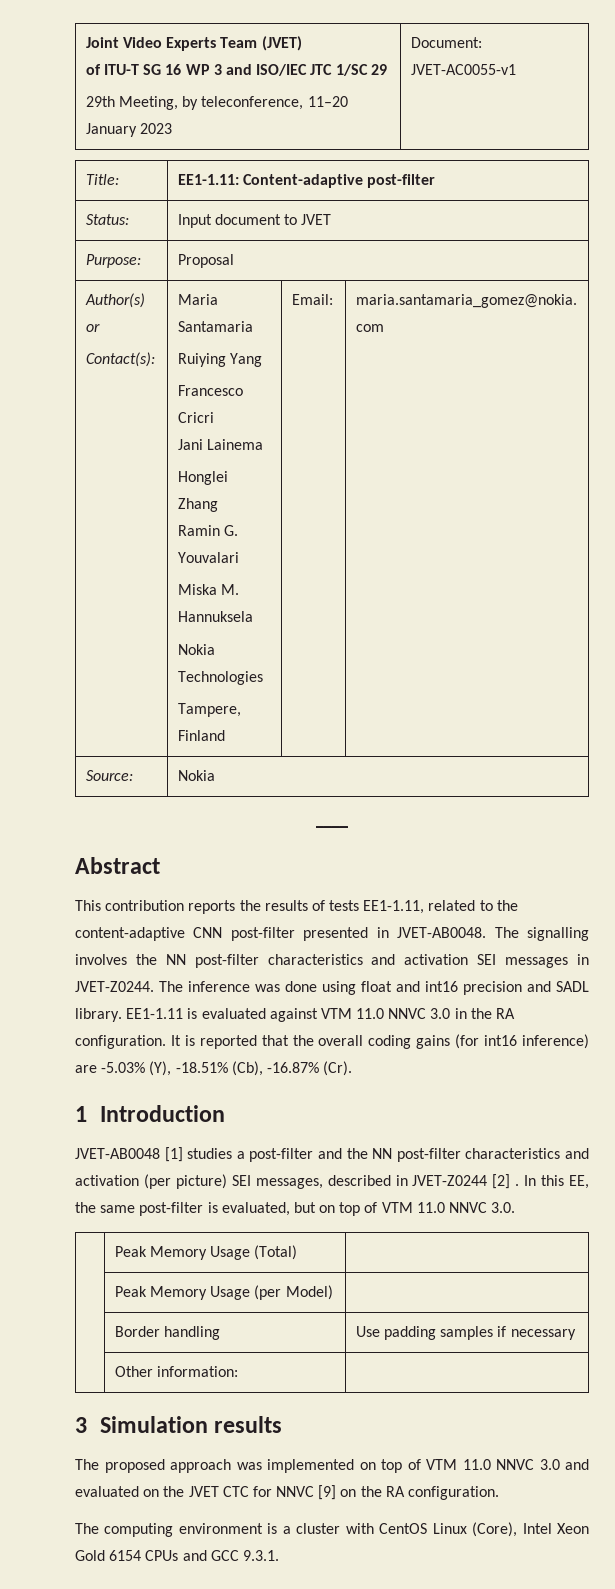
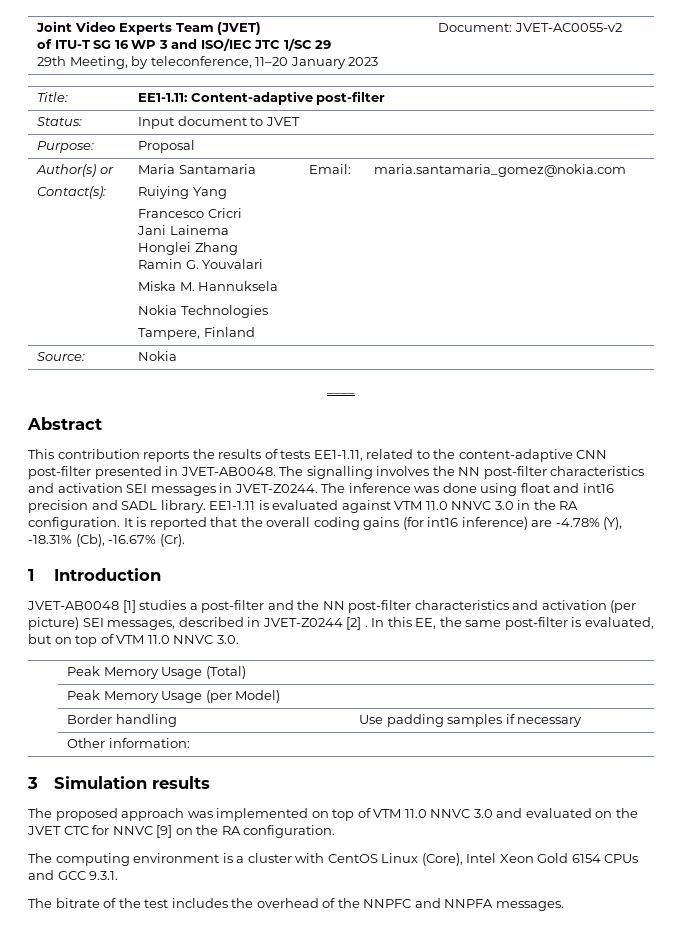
[410,64,516,75] JVET-AC0055-v1 -> [514,23,622,32] JVET-AC0055-v2
[101,1061,319,1076] -5.03% (Y), -18.51% (Cb), -16.87% -> [555,517,623,530] [28,534,157,547] -4.78% (Y), -18.31% (Cb), -16.67%
(279, 1555) none -> [28,898,564,911] // The bitrate of the test includes the overhead of the NNPFC and NNPFA messages.

